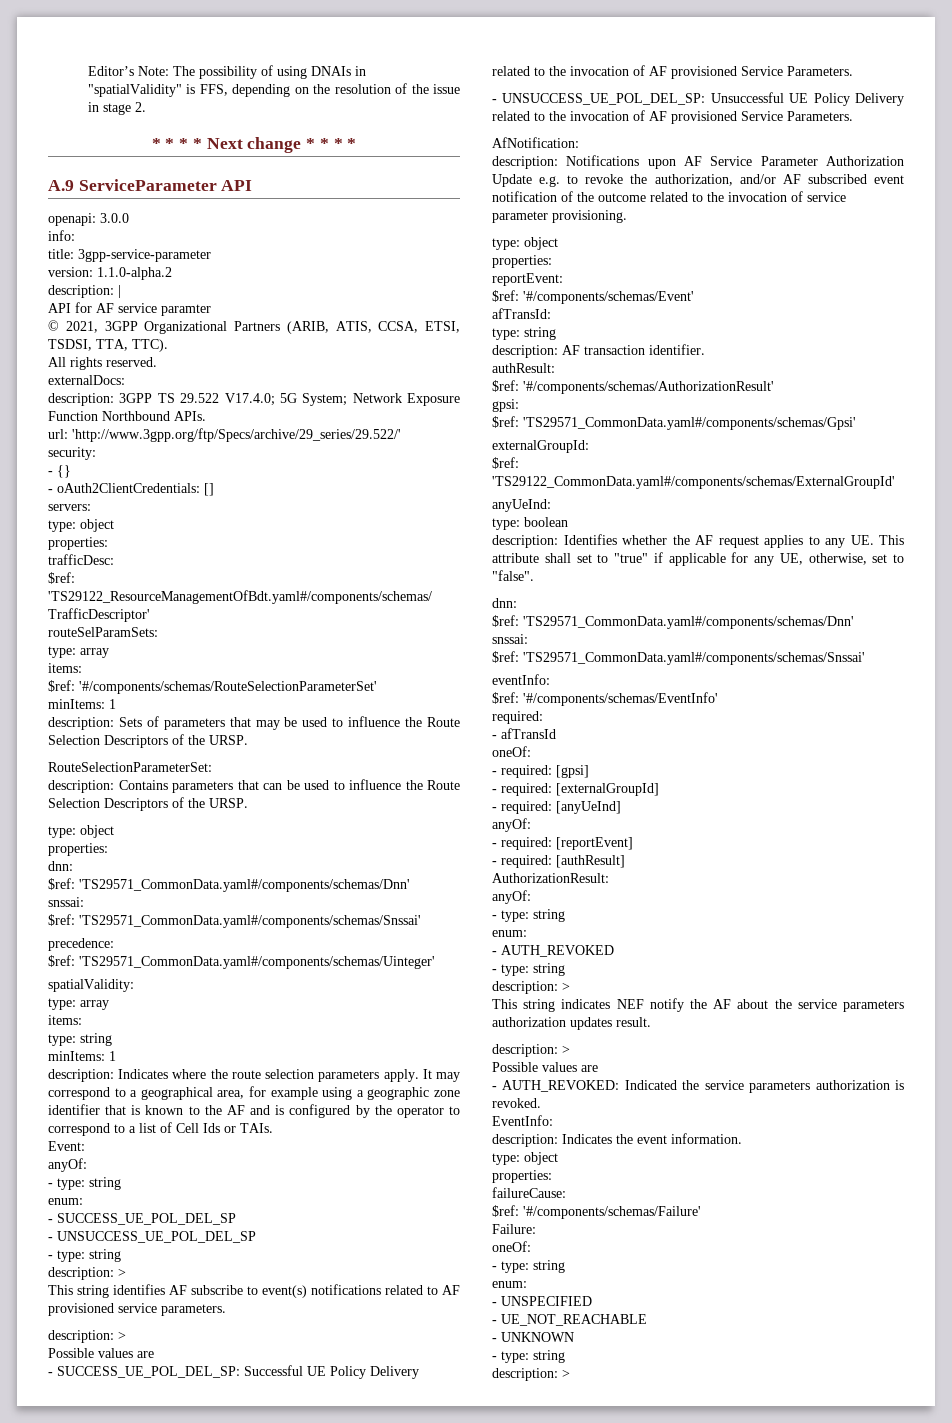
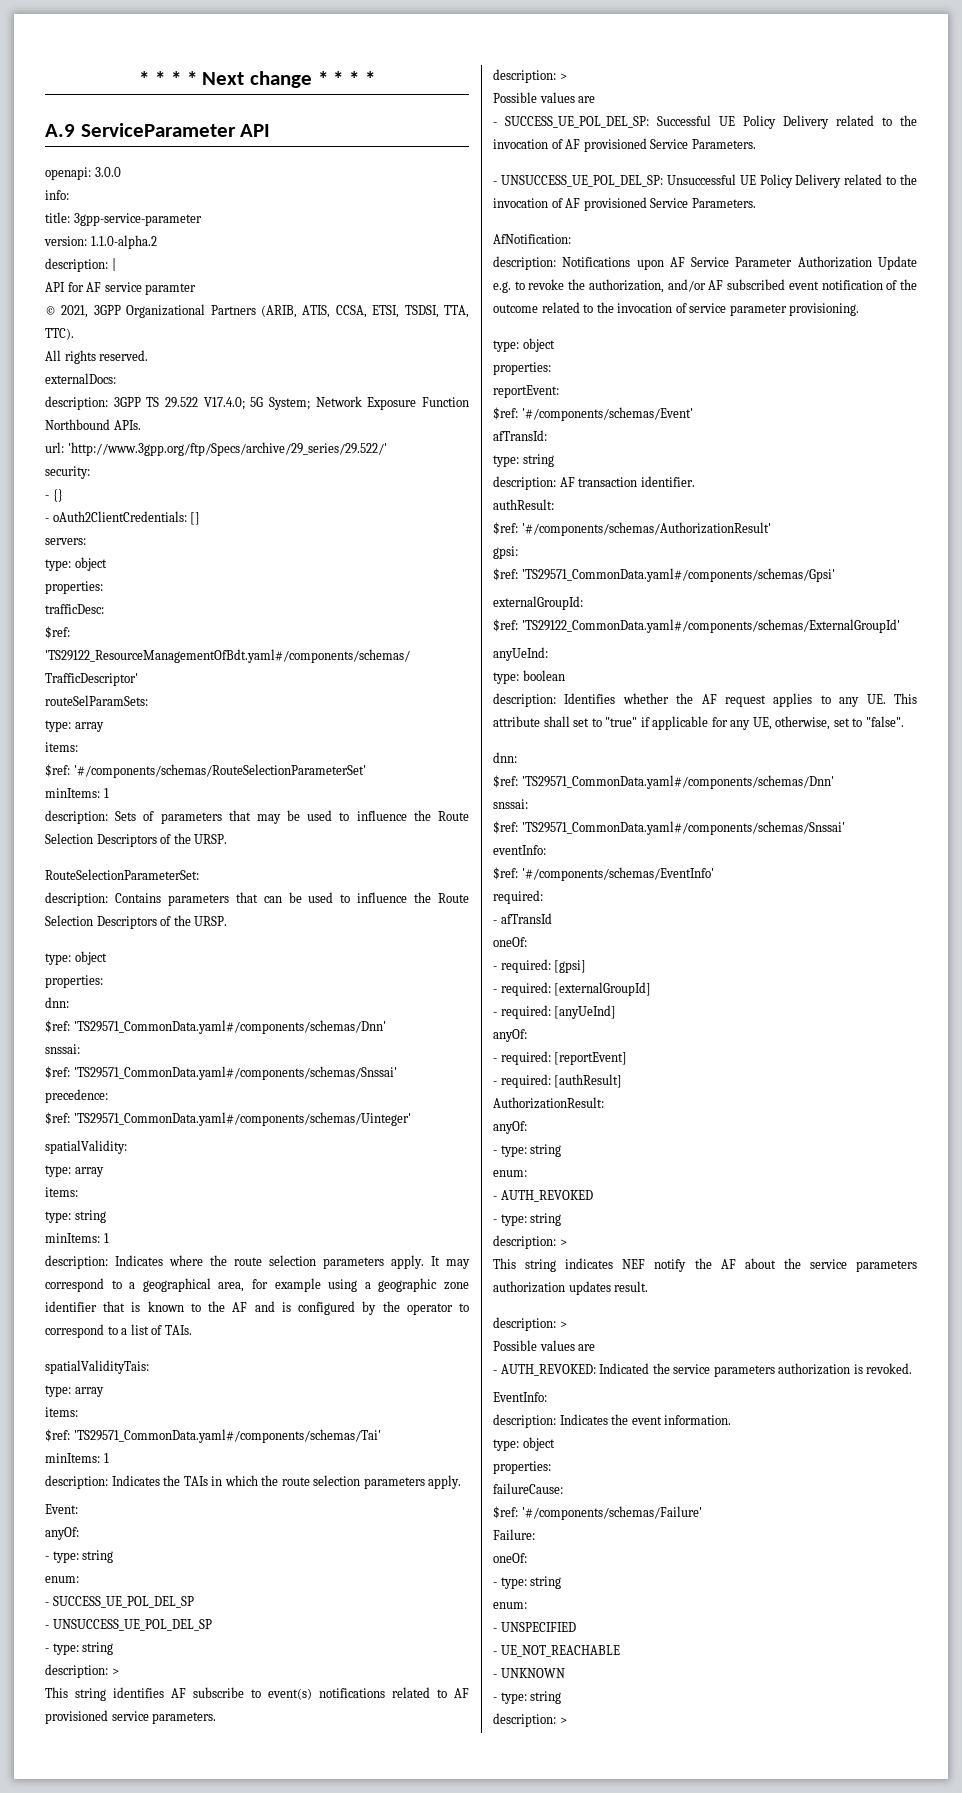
[87,65,366,79] [87,83,460,97] [87,102,146,115] Editor’s Note: The possibility of using DNAIs in "spatialValidity" is FFS, depending on the resolution of the issue in stage 2. // -> (139, 78) none
[176,1123,273,1133] Cell Ids or TAIs. -> [164,1325,192,1335] [45,1360,149,1374] [45,1385,104,1397] [45,1407,78,1417] [45,1429,381,1443] [45,1453,109,1463] [45,1475,462,1489] TAIs. // spatialValidityTais: // type: array // items: // $ref: 'TS29571_CommonData.yaml#/components/schemas/Tai' // minItems: 1 // description: Indicates the TAIs in which the route selection parameters apply.

